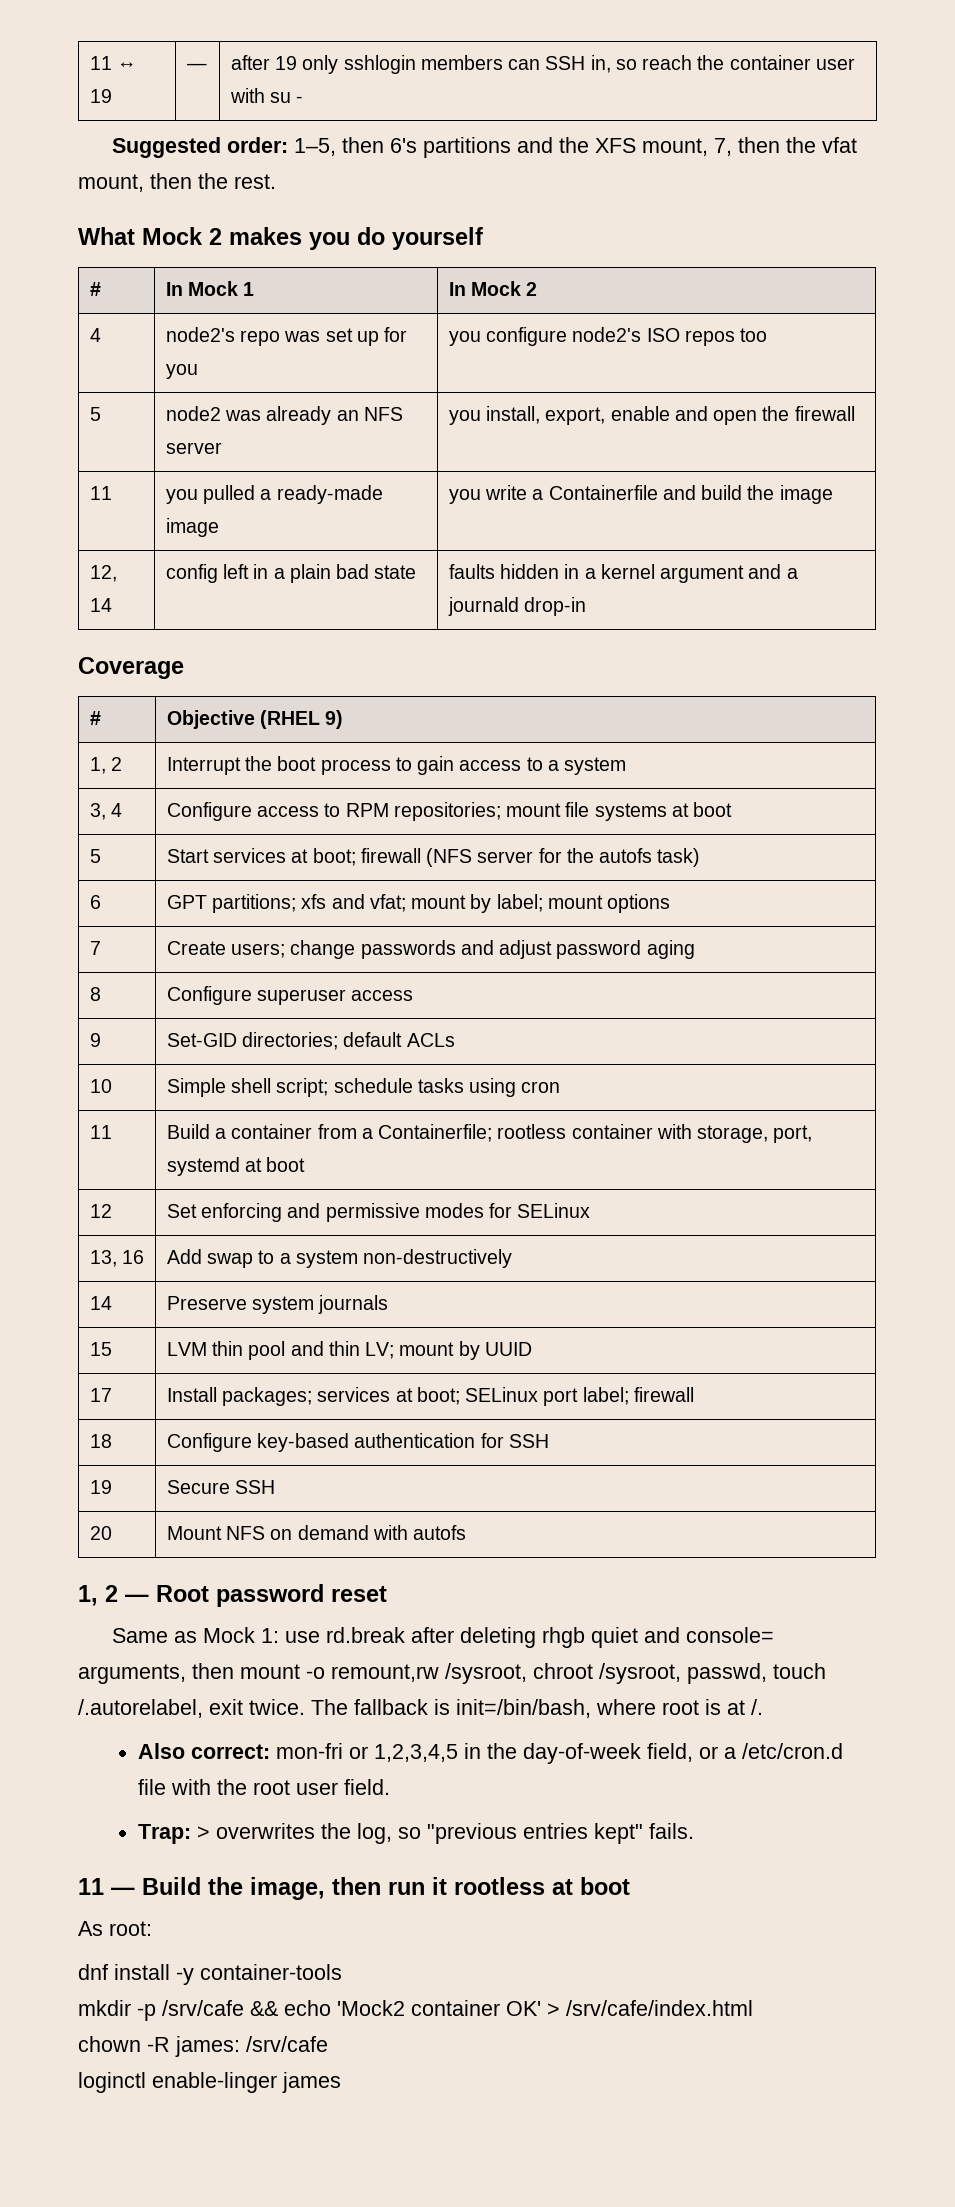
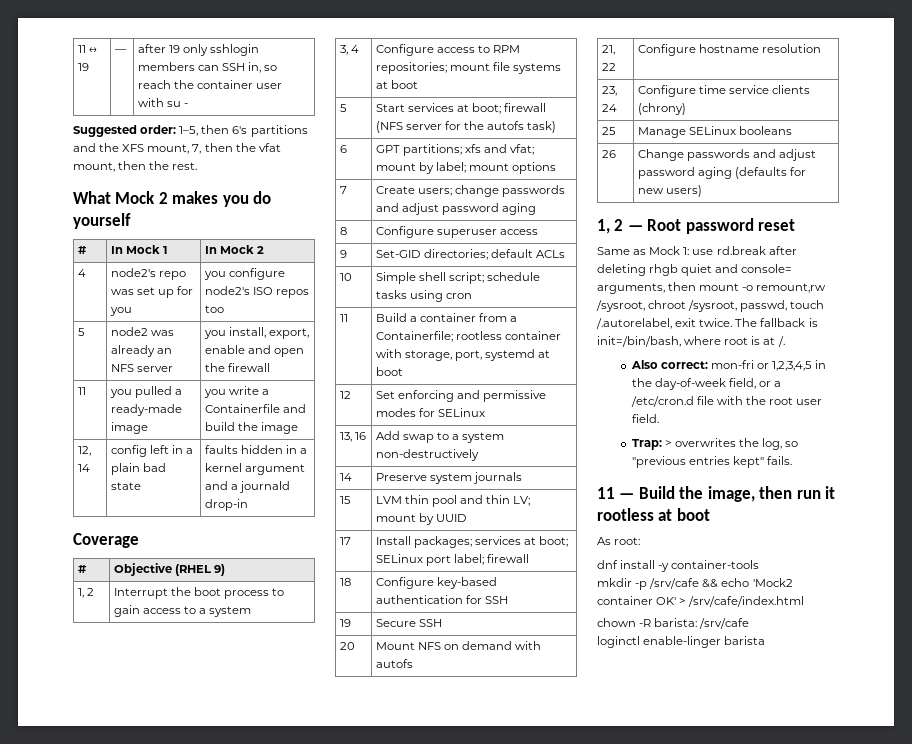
(467, 1532) none -> [601,45,615,55] [601,63,616,71] [637,44,822,56] [601,86,617,96] [601,104,617,112] [637,85,811,97] [637,103,686,115] [601,127,616,135] [637,126,793,138] [601,150,616,158] [637,149,817,161] [637,167,807,179] [637,185,702,197] // 21, 22 | Configure hostname resolution // 23, 24 | Configure time service clients (chrony) // 25 | Manage SELinux booleans // 26 | Change passwords and adjust password aging (defaults for new users)
[175,2036,240,2057] james: -> [654,618,698,627] barista:
[282,2072,341,2093] james -> [724,636,766,645] barista

